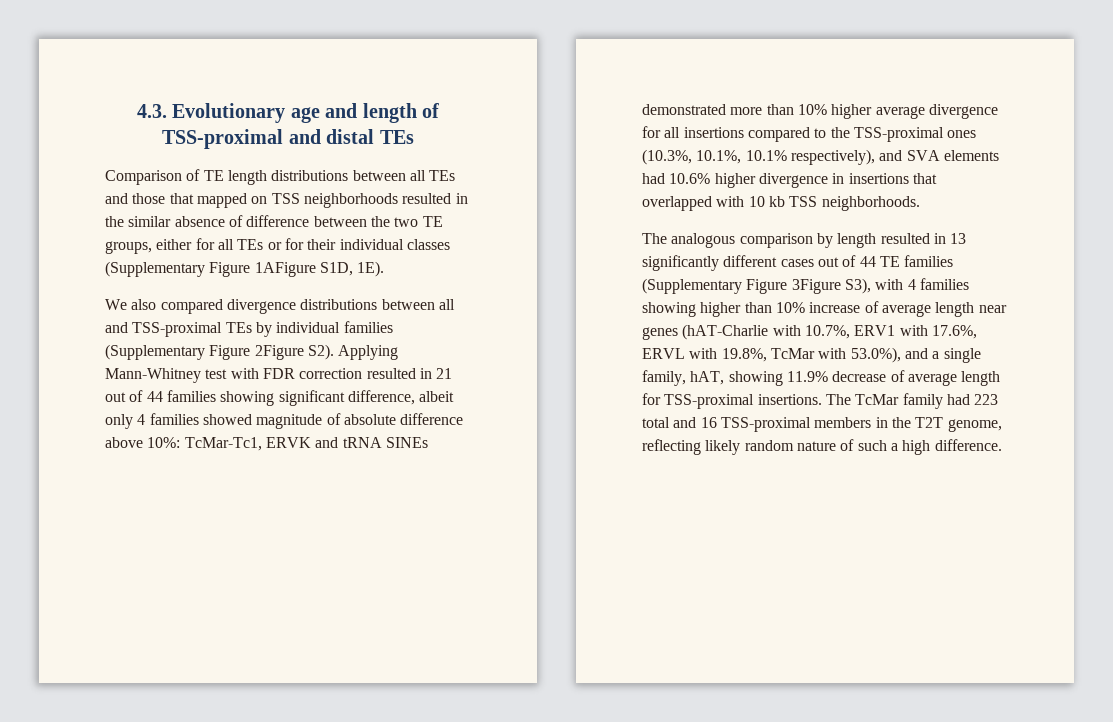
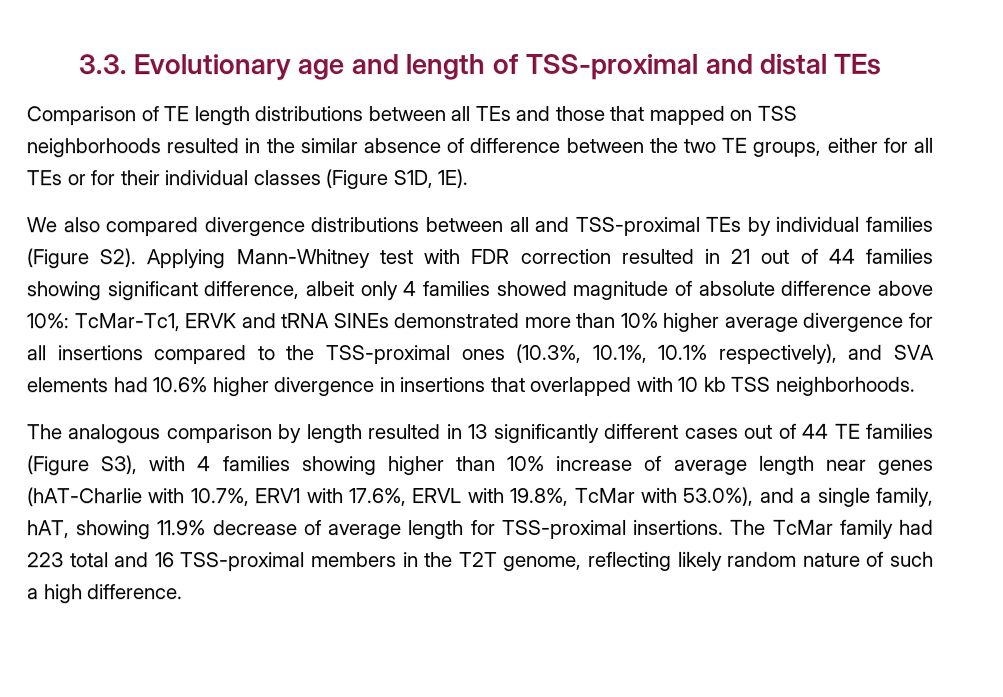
[137,104,167,118] 4.3. -> [77,54,127,75] 3.3.
[105,261,316,277] (Supplementary Figure 1AFigure -> [325,169,389,190] (Figure
[105,344,304,360] (Supplementary Figure 2Figure -> [26,248,89,269] (Figure
[642,278,841,294] (Supplementary Figure 3Figure -> [27,455,90,476] (Figure

